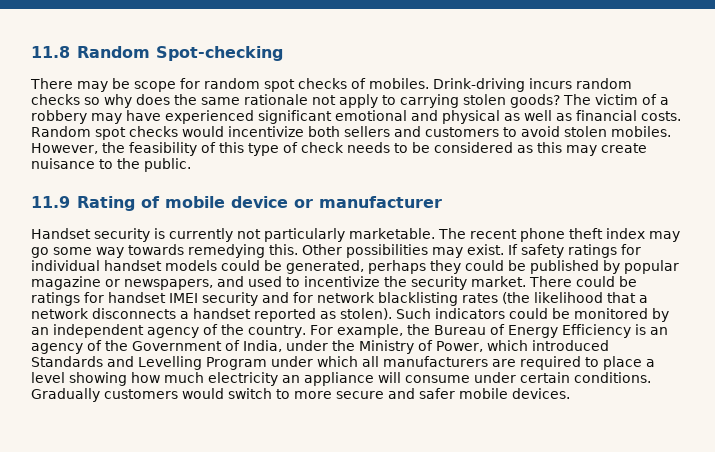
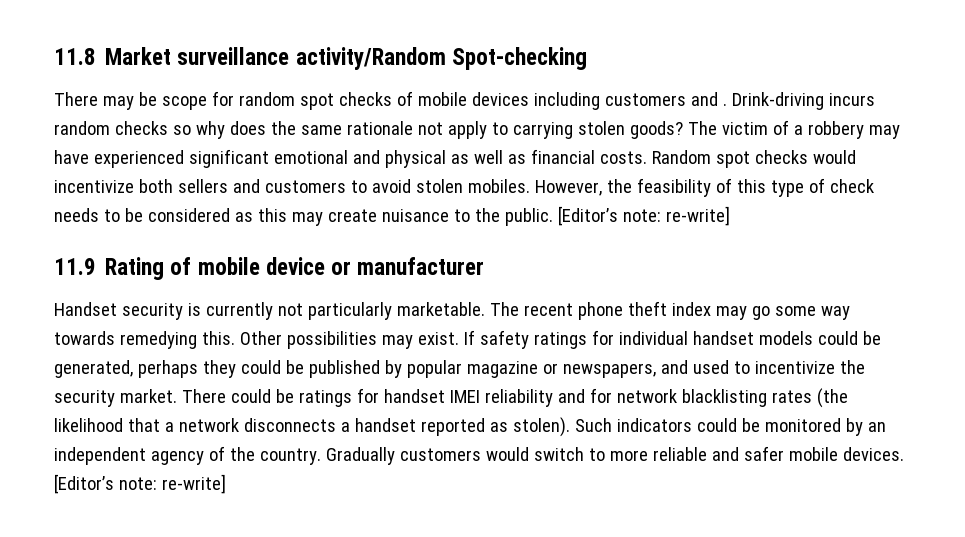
[76,46,150,58] Random -> [105,47,446,70] Market surveillance activity/Random
[369,78,429,89] mobiles. -> [417,92,727,110] mobile devices including customers and .
(191, 165) none -> [557,206,730,226] [Editor’s note: re-write]
[202,292,258,306] security -> [484,389,553,407] reliability
[309,324,668,338] [31,340,609,354] [31,356,655,370] [31,372,651,386] For example, the Bureau of Energy Efficiency is an agency of the Government of India, under the Ministry of Power, which introduced Standards and Levelling Program under which all manufacturers are required to place a level showing how much electricity an appliance will consume under certain conditions. -> (321, 456) none
[336,391,384,399] secure -> [652,447,707,461] reliable
(570, 393) none -> [54,474,226,494] [Editor’s note: re-write]

